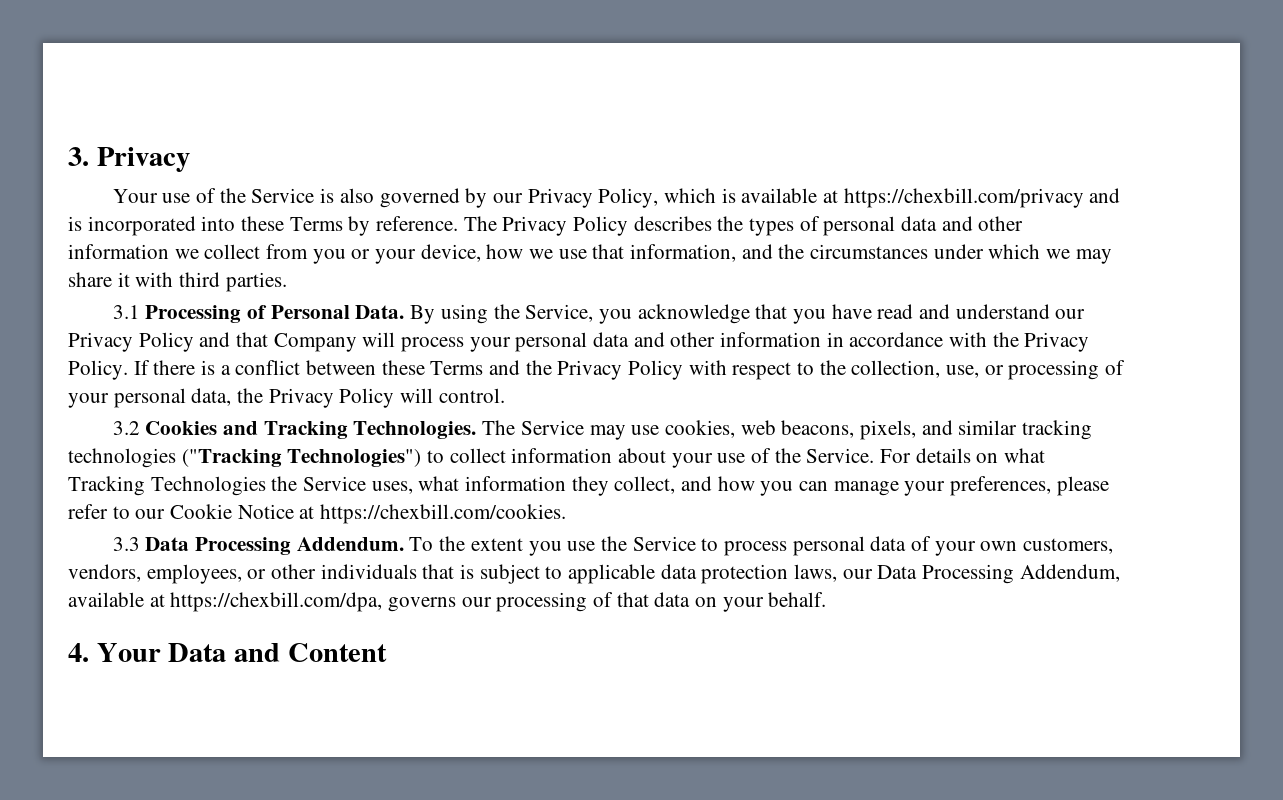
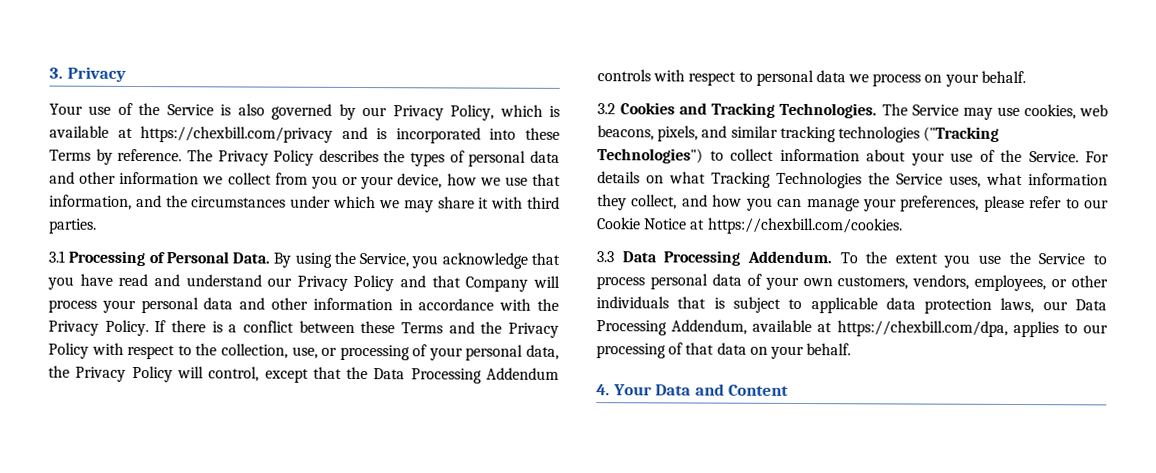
[438,388,505,403] control. -> [208,366,559,384] [597,69,1026,87] control, except that the Data Processing Addendum controls with respect to personal data we process on your behalf.
[388,597,457,612] governs -> [1012,320,1078,338] applies to

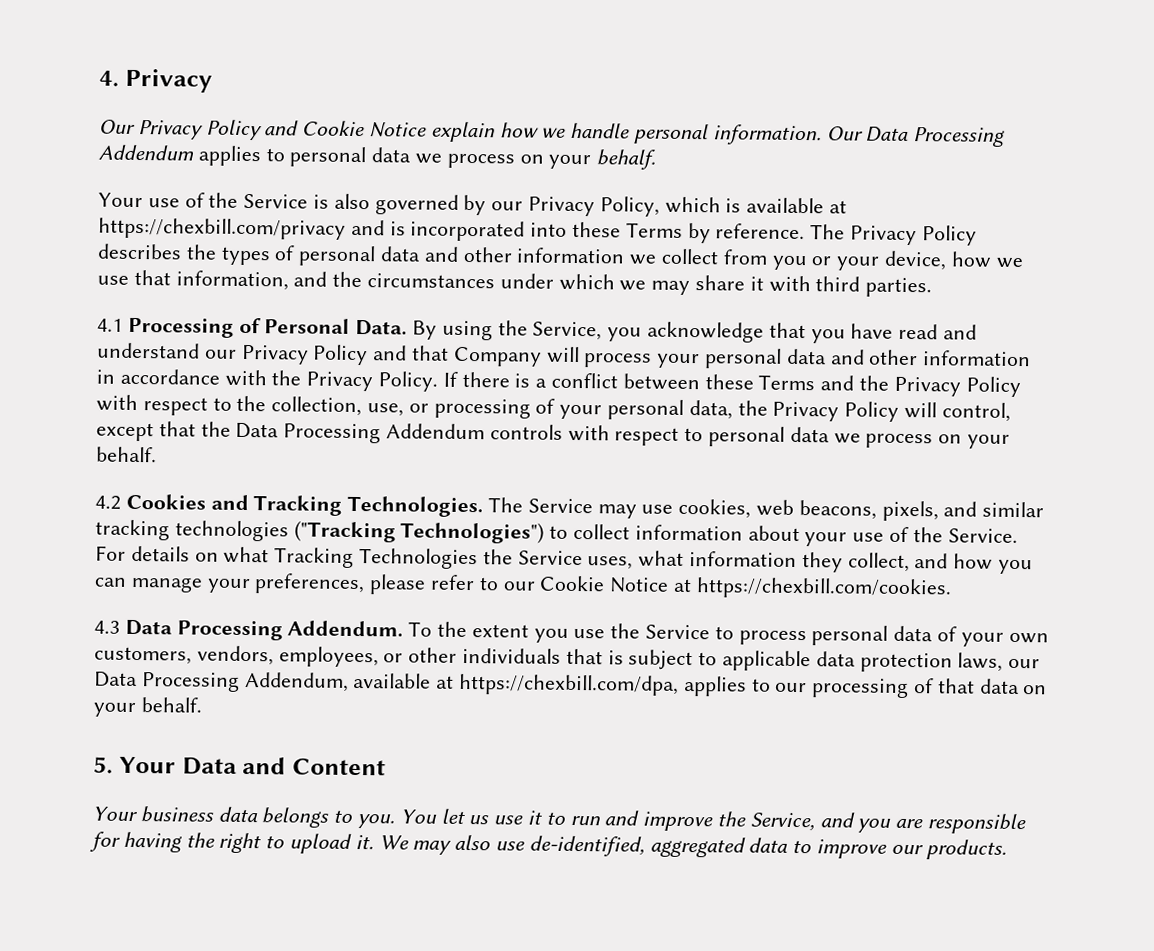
[49,66,126,82] 3. Privacy -> [99,68,212,93] [99,119,1006,147] [98,144,657,170] 4. Privacy // Our Privacy Policy and Cookie Notice explain how we handle personal information. Our Data Processing Addendum applies to personal data we process on your behalf.
[48,250,65,263] 3.1 -> [97,318,123,332] 4.1
[597,103,616,115] 3.2 -> [95,495,121,510] 4.2
[596,251,614,263] 3.3 -> [94,620,120,634] 4.3
[596,384,610,396] 4. -> [93,756,113,774] 5.
(790, 390) none -> [92,806,1027,835] [89,831,1007,860] // Your business data belongs to you. You let us use it to run and improve the Service, and you are responsible for having the right to upload it. We may also use de-identified, aggregated data to improve our products.

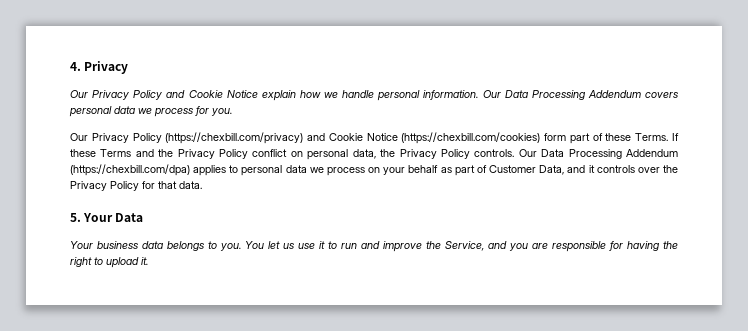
(194, 152) none -> [645,92,678,98] [69,106,232,117] [70,132,679,144] [70,149,679,160] [70,164,190,176] covers personal data we process for you. // Our Privacy Policy (https://chexbill.com/privacy) and Cookie Notice (https://chexbill.com/cookies) form part of these Terms. If these Terms and the Privacy Policy conflict on personal data, the Privacy Policy controls. Our Data Processing Addendum (https://chexbill.com/dpa)
[596,149,657,170] [98,192,848,217] [98,217,977,246] [97,243,1023,271] [97,269,933,298] [97,317,978,344] [97,342,1032,369] [96,368,1021,398] [96,394,1011,422] [96,421,1011,449] [96,446,157,463] [95,493,1045,522] [95,519,1018,547] [95,545,1034,575] [94,573,952,600] [94,619,1049,647] [94,645,1041,673] [94,671,1048,699] [93,697,202,718] behalf. // Your use of the Service is also governed by our Privacy Policy, which is available at https://chexbill.com/privacy and is incorporated into these Terms by reference. The Privacy Policy describes the types of personal data and other information we collect from you or your device, how we use that information, and the circumstances under which we may share it with third parties. // 4.1 Processing of Personal Data. By using the Service, you acknowledge that you have read and understand our Privacy Policy and that Company will process your personal data and other information in accordance with the Privacy Policy. If there is a conflict between these Terms and the Privacy Policy with respect to the collection, use, or processing of your personal data, the Privacy Policy will control, except that the Data Processing Addendum controls with respect to personal data we process on your behalf. // 4.2 Cookies and Tracking Technologies. The Service may use cookies, web beacons, pixels, and similar tracking technologies ("Tracking Technologies") to collect information about your use of the Service. For details on what Tracking Technologies the Service uses, what information they collect, and how you can manage your preferences, please refer to our Cookie Notice at https://chexbill.com/cookies. // 4.3 Data Processing Addendum. To the extent you use the Service to process personal data of your own customers, vendors, employees, or other individuals that is subject to applicable data protection laws, our Data Processing Addendum, available at https://chexbill.com/dpa, applies to our processing of that data on your behalf. -> [408,165,678,176] [70,181,202,191] behalf as part of Customer Data, and it controls over the Privacy Policy for that data.
[242,756,386,776] and Content -> (144, 217) none
[378,834,1007,860] We may also use de-identified, aggregated data to improve our products. -> (148, 261) none

